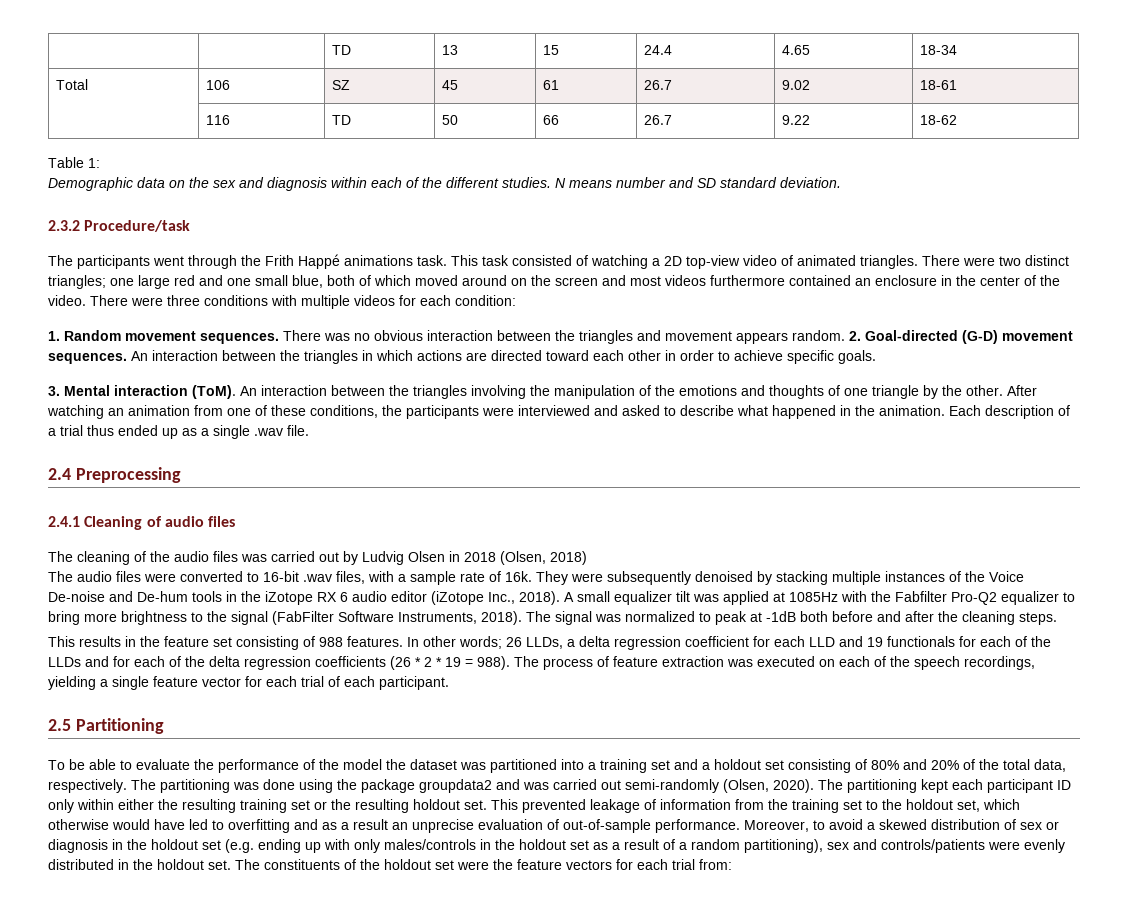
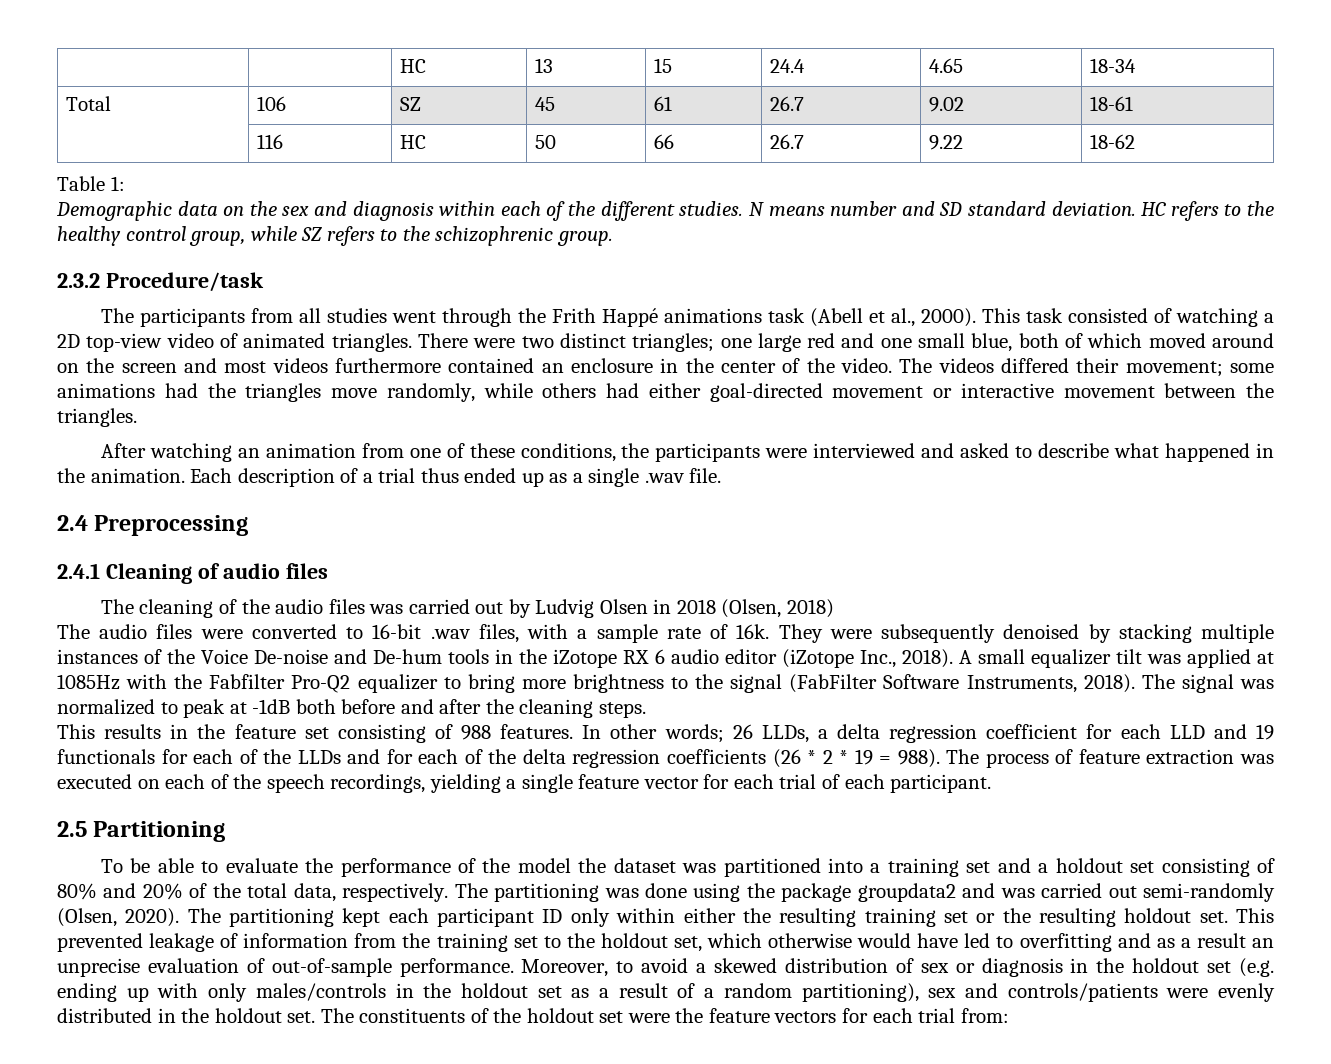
[331,45,351,55] | | TD -> [399,59,426,73] | | HC
[331,115,351,125] TD -> [399,135,426,149] HC
(841, 182) none -> [1141,201,1274,221] [57,226,613,246] HC refers to the healthy control group, while SZ refers to the schizophrenic group.
(150, 262) none -> [250,308,387,323] from all studies
[417,255,447,266] task. -> [767,308,976,327] task (Abell et al., 2000).
[90,295,516,309] [48,330,1073,344] [48,350,876,364] [48,385,1003,399] There were three conditions with multiple videos for each condition: // 1. Random movement sequences. There was no obvious interaction between the triangles and movement appears random. 2. Goal-directed (G-D) movement sequences. An interaction between the triangles in which actions are directed toward each other in order to achieve specific goals. // 3. Mental interaction (ToM). An interaction between the triangles involving the manipulation of the emotions and thoughts of one triangle by the other. -> [899,358,1275,377] [57,383,1274,402] [57,408,137,427] The videos differed their movement; some animations had the triangles move randomly, while others had either goal-directed movement or interactive movement between the triangles. //

